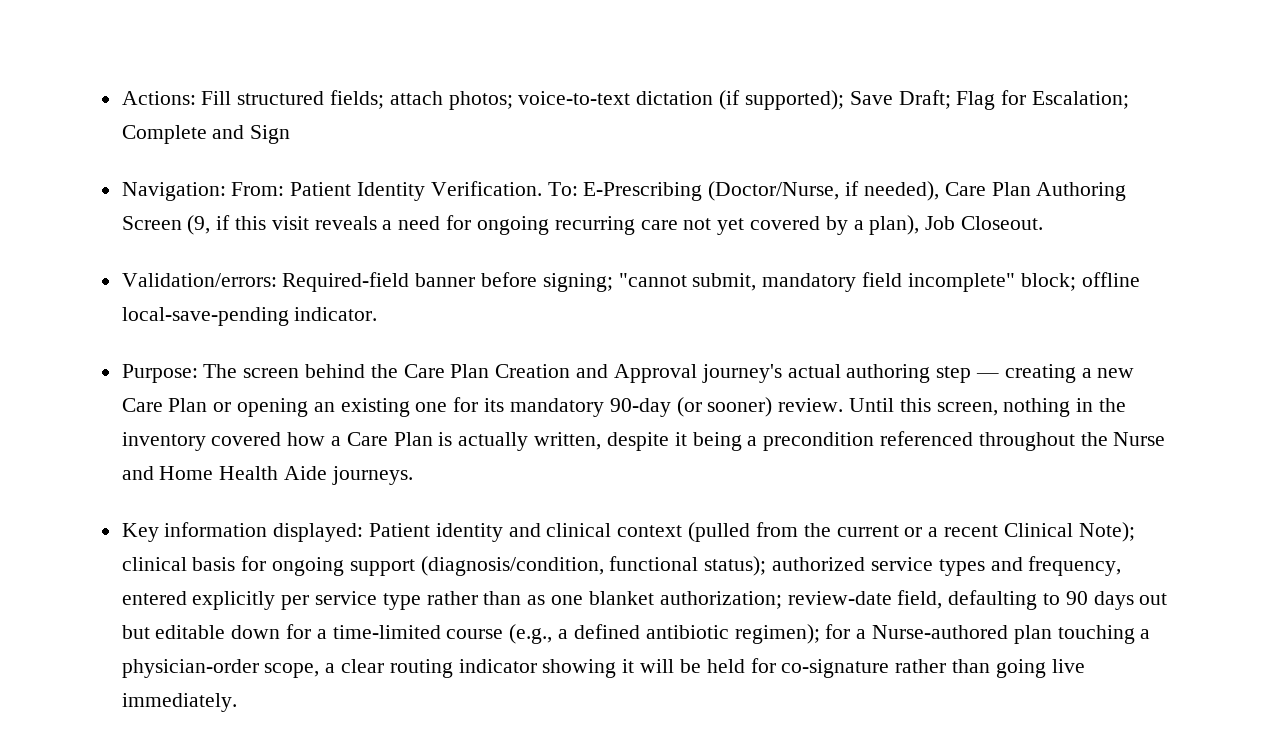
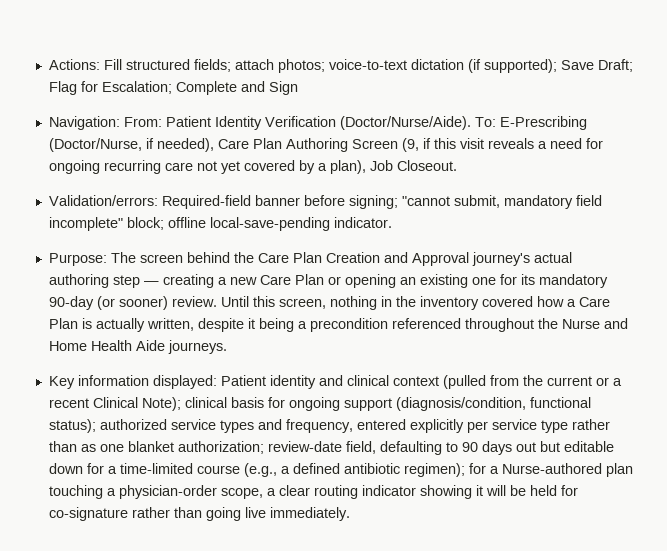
[430,181,542,196] Verification. -> [264,116,471,130] Verification (Doctor/Nurse/Aide).

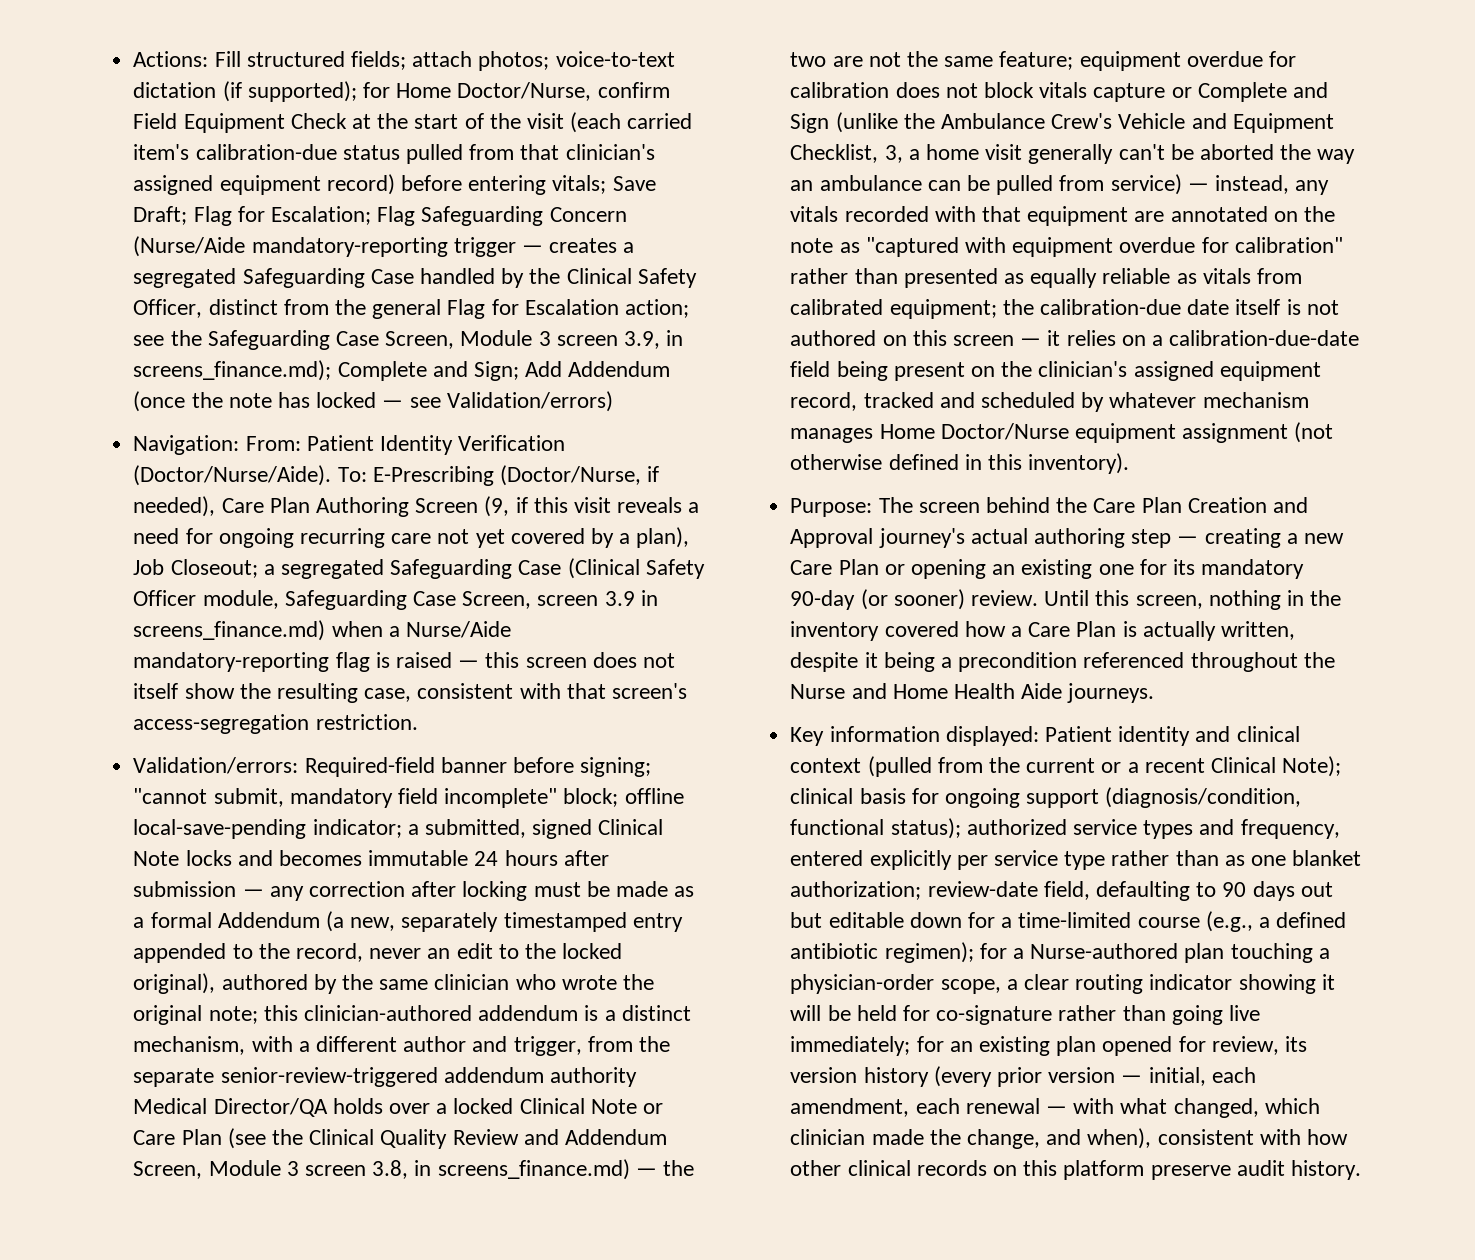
(557, 66) none -> [362,82,670,101] [133,112,693,133] [133,144,655,164] [133,174,607,195] for Home Doctor/Nurse, confirm Field Equipment Check at the start of the visit (each carried item's calibration-due status pulled from that clinician's assigned equipment record) before entering vitals;
[175,81,298,95] Complete and Sign -> [377,206,627,226] [133,236,635,257] [133,268,697,288] [133,299,689,319] [133,330,684,350] [133,360,671,381] [133,391,613,412] Flag Safeguarding Concern (Nurse/Aide mandatory-reporting trigger — creates a segregated Safeguarding Case handled by the Clinical Safety Officer, distinct from the general Flag for Escalation action; see the Safeguarding Case Screen, Module 3 screen 3.9, in screens_finance.md); Complete and Sign; Add Addendum (once the note has locked — see Validation/errors)
[396,160,457,171] Closeout. -> [170,558,705,579] [133,590,658,610] [133,620,511,641] [133,652,675,672] [133,683,687,703] [133,714,418,734] Closeout; a segregated Safeguarding Case (Clinical Safety Officer module, Safeguarding Case Screen, screen 3.9 in screens_finance.md) when a Nurse/Aide mandatory-reporting flag is raised — this screen does not itself show the resulting case, consistent with that screen's access-segregation restriction.
[333,217,392,228] indicator. -> [312,819,664,839] [133,850,609,866] [133,881,695,901] [133,911,683,932] [133,943,623,963] [133,973,654,994] [133,1005,691,1025] [133,1036,670,1056] [133,1067,637,1087] [133,1098,663,1117] [133,1128,667,1149] [133,1159,694,1180] [790,51,1296,71] [790,82,1328,102] [790,112,1334,133] [790,144,1356,164] [790,174,1330,195] [790,206,1335,226] [790,237,1343,257] [790,268,1302,288] [790,299,1339,319] [790,330,1360,346] [790,361,1321,381] [790,392,1309,412] [790,422,1334,443] [790,453,1130,474] indicator; a submitted, signed Clinical Note locks and becomes immutable 24 hours after submission — any correction after locking must be made as a formal Addendum (a new, separately timestamped entry appended to the record, never an edit to the locked original), authored by the same clinician who wrote the original note; this clinician-authored addendum is a distinct mechanism, with a different author and trigger, from the separate senior-review-triggered addendum authority Medical Director/QA holds over a locked Clinical Note or Care Plan (see the Clinical Quality Review and Addendum Screen, Module 3 screen 3.8, in screens_finance.md) — the two are not the same feature; equipment overdue for calibration does not block vitals capture or Complete and Sign (unlike the Ambulance Crew's Vehicle and Equipment Checklist, 3, a home visit generally can't be aborted the way an ambulance can be pulled from service) — instead, any vitals recorded with that equipment are annotated on the note as "captured with equipment overdue for calibration" rather than presented as equally reliable as vitals from calibrated equipment; the calibration-due date itself is not authored on this screen — it relies on a calibration-due-date field being present on the clinician's assigned equipment record, tracked and scheduled by whatever mechanism manages Home Doctor/Nurse equipment assignment (not otherwise defined in this inventory).
[269,507,350,521] immediately. -> [790,1036,1307,1056] [790,1066,1256,1087] [790,1098,1320,1118] [790,1128,1348,1149] [790,1160,1361,1180] immediately; for an existing plan opened for review, its version history (every prior version — initial, each amendment, each renewal — with what changed, which clinician made the change, and when), consistent with how other clinical records on this platform preserve audit history.

